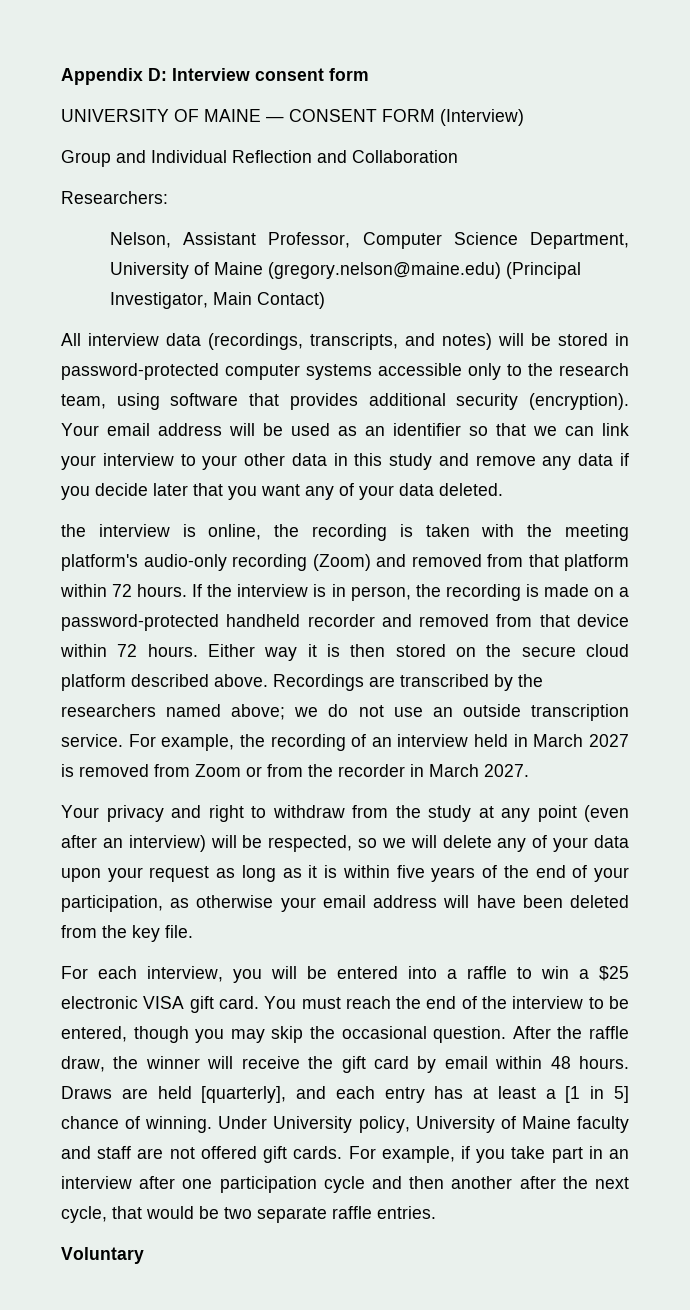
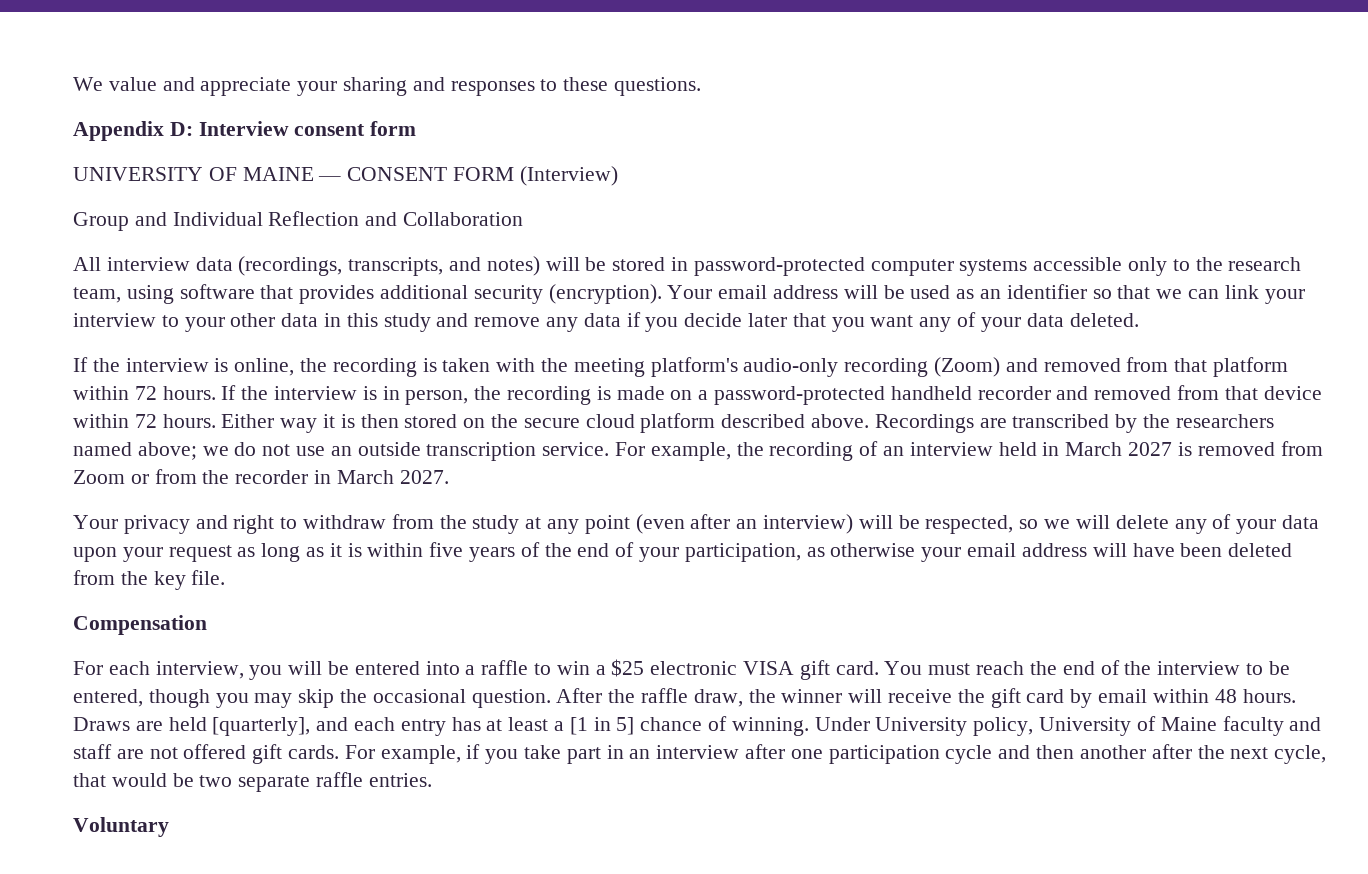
(61, 76) none -> [73,77,702,96] We value and appreciate your sharing and responses to these questions. //
[61,191,168,204] [110,232,629,249] [110,262,582,279] [110,292,326,309] // Researchers: // Nelson, Assistant Professor, Computer Science Department, University of Maine (gregory.nelson@maine.edu) (Principal Investigator, Main Contact) -> (524, 219) none
(503, 489) none -> [73,357,88,372] If
(193, 931) none -> [73,615,207,635] // Compensation

